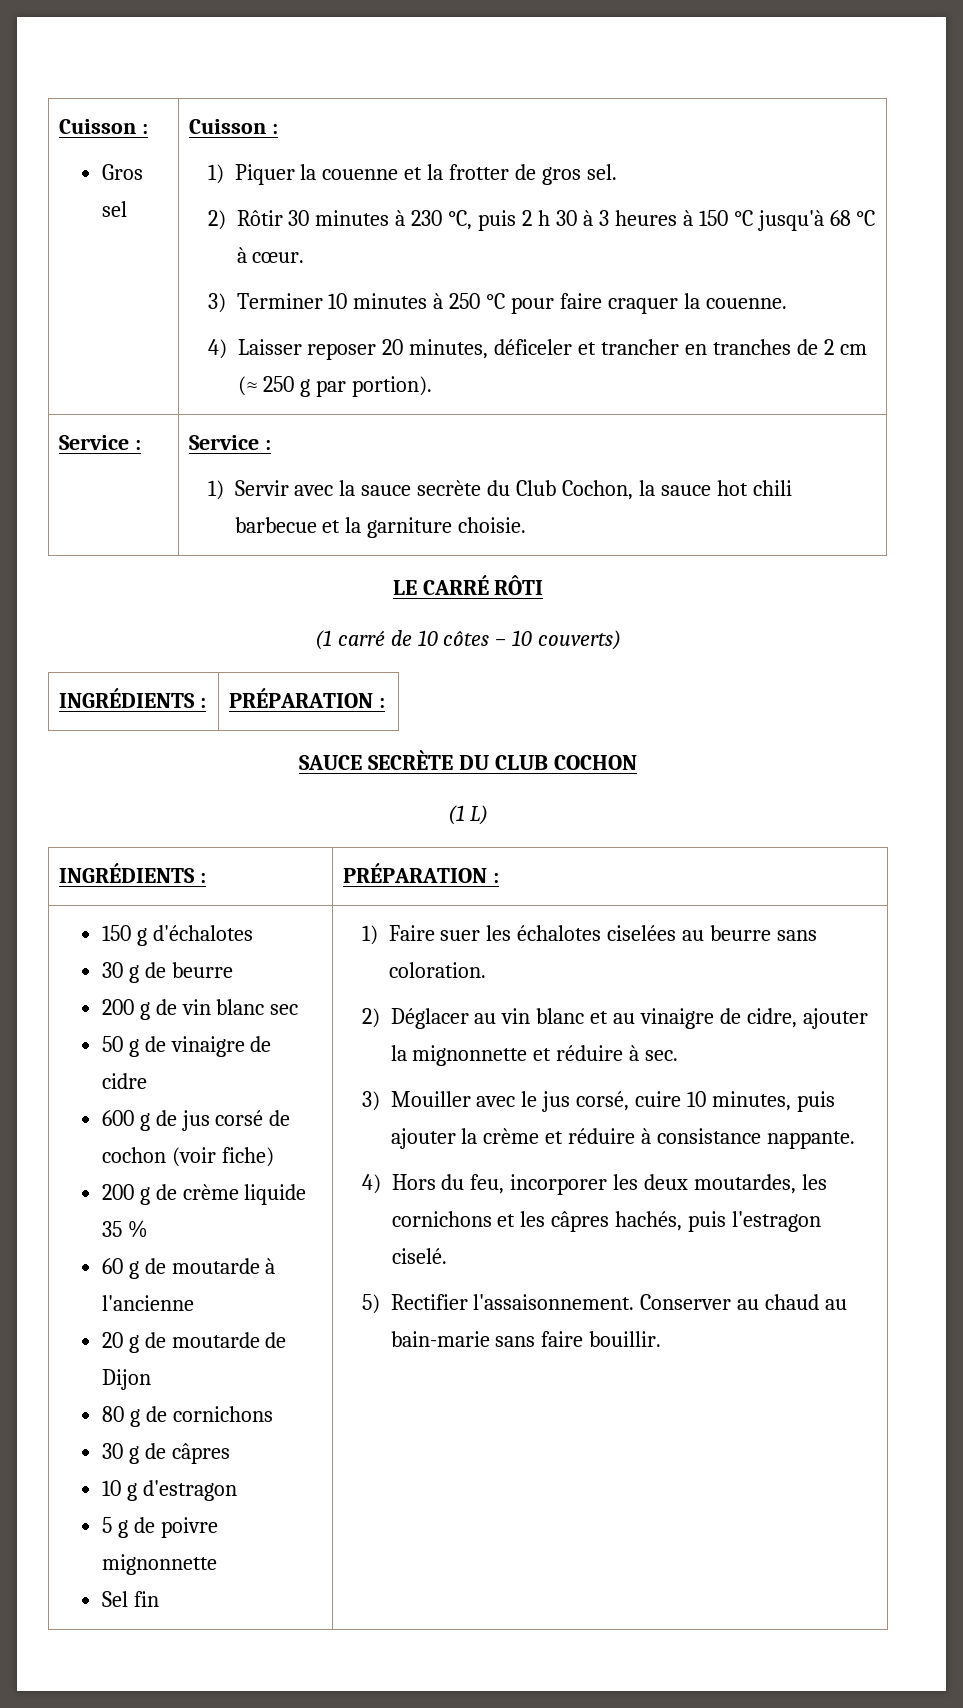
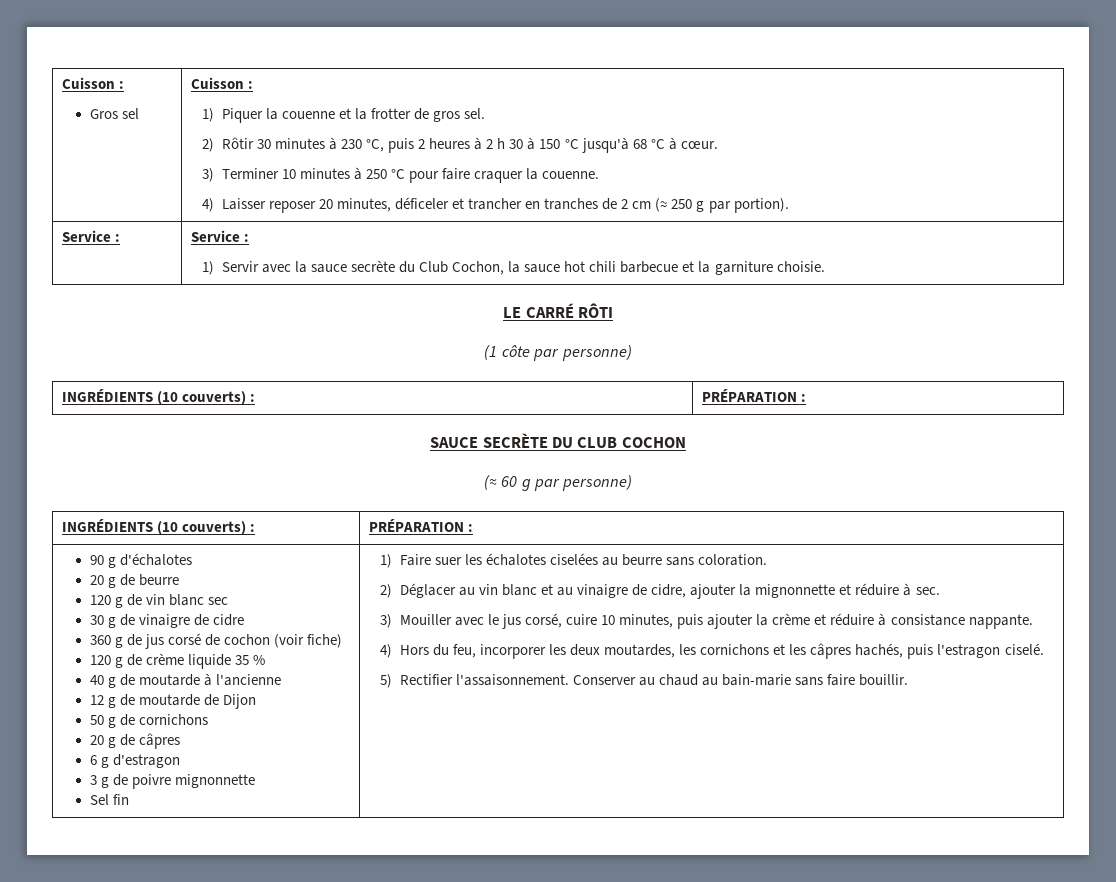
[538,210,677,226] h 30 à 3 heures -> [429,137,524,150] heures à 2 h 30
[337,630,622,650] [58,688,195,708] carré de 10 côtes – 10 couverts) // INGRÉDIENTS -> [501,345,632,361] [61,389,246,405] côte par personne) // INGRÉDIENTS (10 couverts)
[447,805,489,825] [58,863,206,883] [342,863,499,883] [101,925,131,941] (1 L) // INGRÉDIENTS : | PRÉPARATION : // 150 -> [483,475,633,491] [61,519,255,535] [368,519,473,532] [89,555,104,565] (≈ 60 g par personne) // INGRÉDIENTS (10 couverts) : | PRÉPARATION : // 90
[101,962,123,978] 30 -> [89,575,104,585] 20
[101,999,134,1015] 200 -> [89,595,111,605] 120
[101,1036,123,1052] 50 -> [89,615,104,625] 30
[101,1110,134,1126] 600 -> [89,635,111,645] 360
[101,1184,134,1200] 200 -> [89,655,111,665] 120
[101,1258,123,1274] 60 -> [89,675,104,685] 40
[101,1332,123,1348] 20 -> [89,695,104,705] 12
[101,1406,124,1422] 80 -> [89,715,104,725] 50
[101,1443,123,1459] 30 -> [89,735,104,745] 20
[101,1480,121,1496] 10 -> [89,755,97,765] 6
[101,1517,112,1533] 5 -> [89,775,97,785] 3

